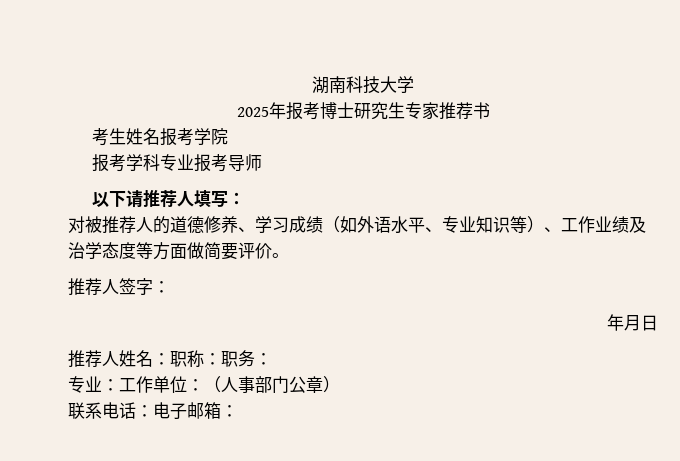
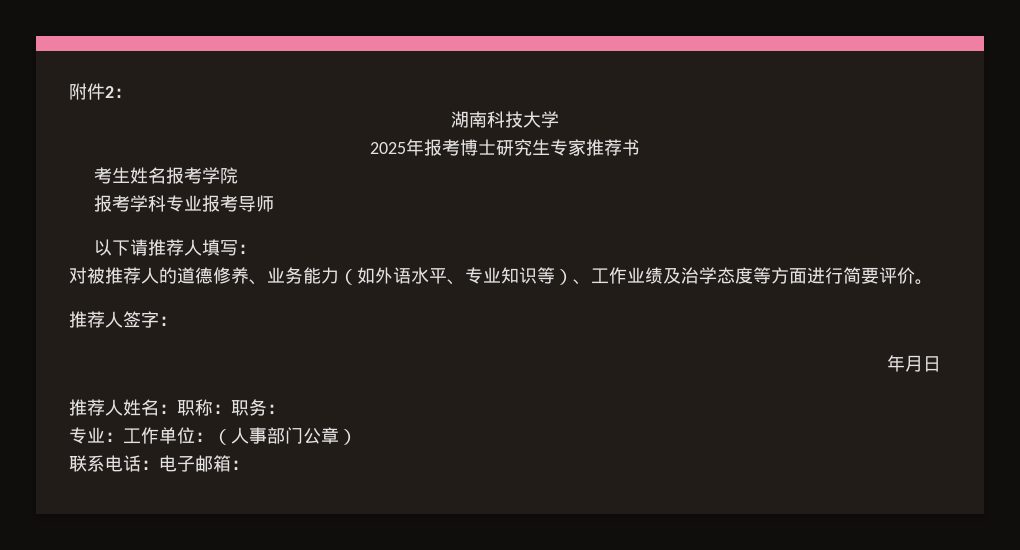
(312, 85) none -> [69,83,132,100] 附件2： //
[255,216,323,233] 学习成绩 -> [267,267,339,284] 业务能力
[187,242,204,259] 做 -> [807,267,843,284] 进行

